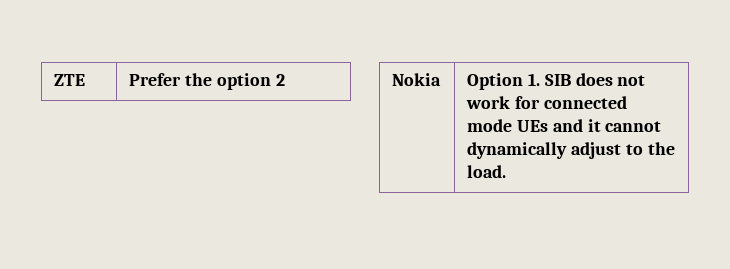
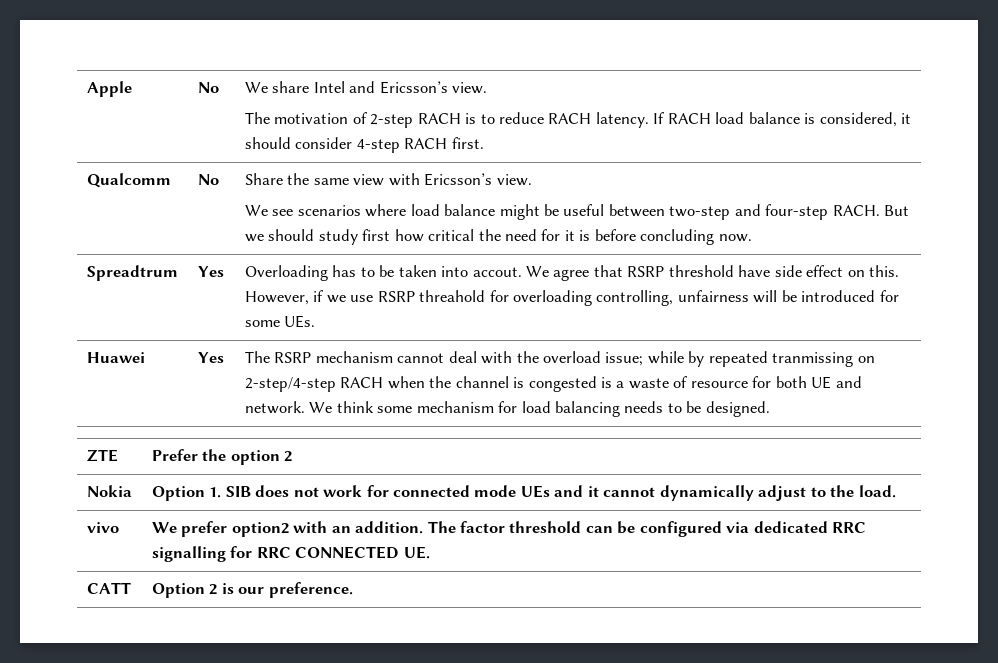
(54, 80) none -> [86,81,132,97] [197,82,219,93] [244,81,488,94] [244,112,912,128] [244,137,484,153] [86,173,171,188] [197,174,219,185] [244,173,532,186] [244,204,910,220] [244,229,752,245] [86,265,178,281] [197,266,224,277] [244,265,900,281] [244,290,899,306] [244,315,316,328] [86,352,145,363] [197,352,224,363] [244,351,875,367] [244,376,862,392] [244,401,770,417] Apple | No | We share Intel and Ericsson’s view. // The motivation of 2-step RACH is to reduce RACH latency. If RACH load balance is considered, it should consider 4-step RACH first. // Qualcomm | No | Share the same view with Ericsson’s view. // We see scenarios where load balance might be useful between two-step and four-step RACH. But we should study first how critical the need for it is before concluding now. // Spreadtrum | Yes | Overloading has to be taken into accout. We agree that RSRP threshold have side effect on this. However, if we use RSRP threahold for overloading controlling, unfairness will be introduced for some UEs. // Huawei | Yes | The RSRP mechanism cannot deal with the overload issue; while by repeated tranmissing on 2-step/4-step RACH when the channel is congested is a waste of resource for both UE and network. We think some mechanism for load balancing needs to be designed. //
(507, 171) none -> [86,522,119,533] [151,521,867,537] [151,546,430,562] [86,582,131,594] [151,582,353,598] // vivo | We prefer option2 with an addition. The factor threshold can be configured via dedicated RRC signalling for RRC CONNECTED UE. // CATT | Option 2 is our preference.

